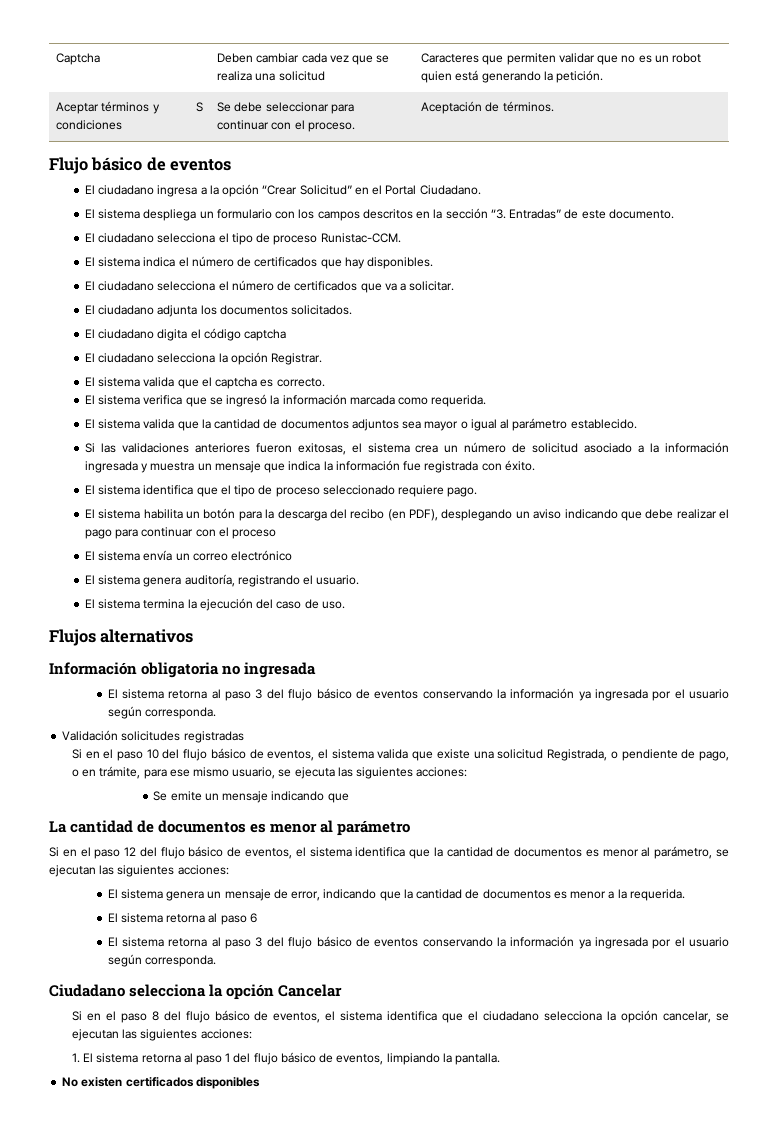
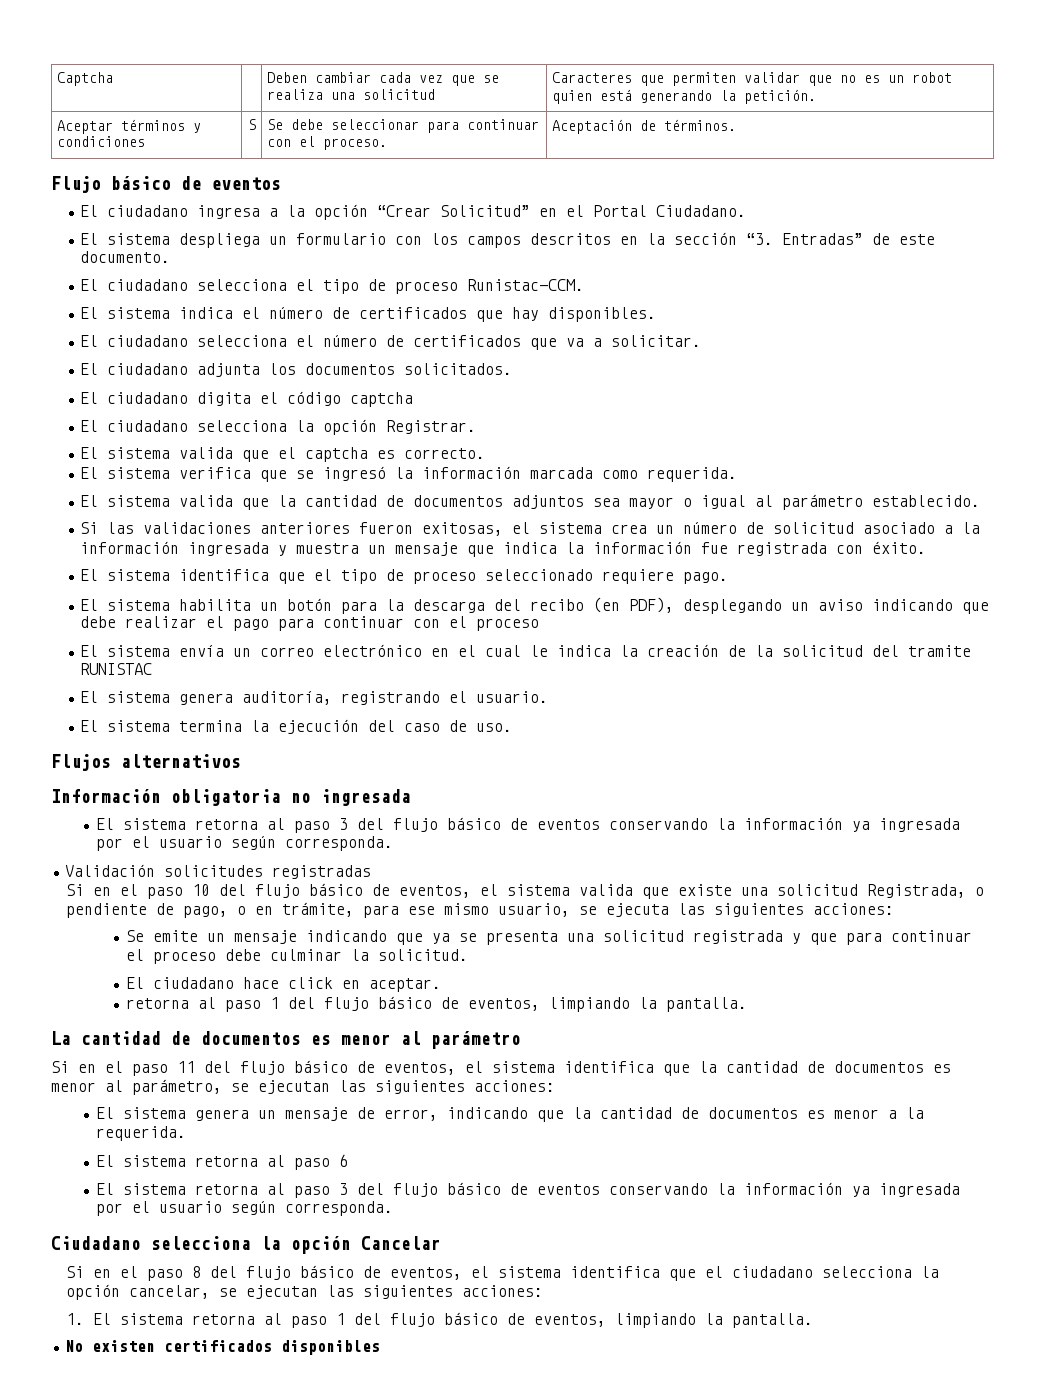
(293, 555) none -> [431,644,972,657] [80,663,153,675] en el cual le indica la creación de la solicitud del tramite RUNISTAC
(349, 798) none -> [431,930,972,945] [125,949,468,964] [125,977,441,992] [125,996,747,1012] ya se presenta una solicitud registrada y que para continuar el proceso debe culminar la solicitud. // El ciudadano hace click en aceptar. // retorna al paso 1 del flujo básico de eventos, limpiando la pantalla.
[124,847,137,856] 12 -> [177,1061,195,1073] 11

